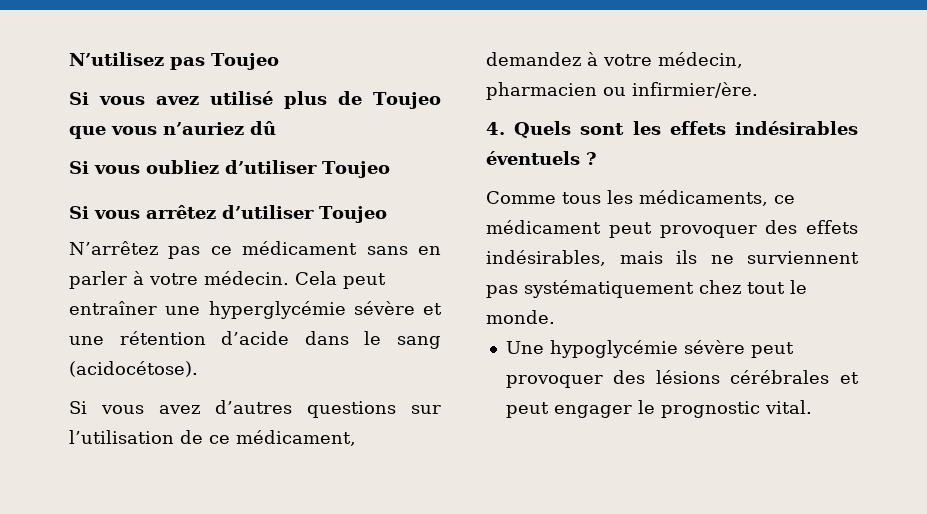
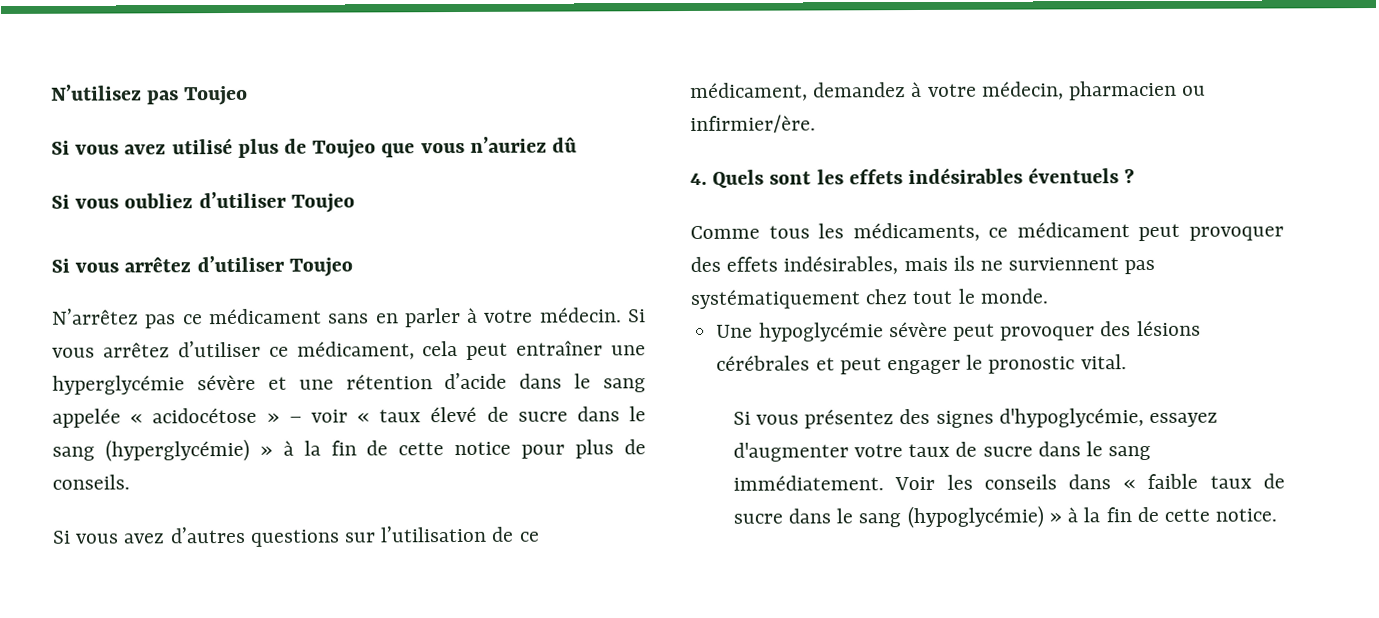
[295,271,337,285] Cela -> [628,309,646,323] [52,340,459,360] Si vous arrêtez d’utiliser ce médicament, cela
[69,361,198,377] (acidocétose). -> [52,406,646,428] [52,438,646,462] [52,474,130,490] appelée « acidocétose » – voir « taux élevé de sucre dans le sang (hyperglycémie) » à la fin de cette notice pour plus de conseils.
[660,401,760,418] prognostic -> [988,356,1076,374] pronostic
(812, 407) none -> [732,408,1219,429] [732,441,1152,462] [732,473,1285,491] [732,505,1278,529] // Si vous présentez des signes d'hypoglycémie, essayez d'augmenter votre taux de sucre dans le sang immédiatement. Voir les conseils dans « faible taux de sucre dans le sang (hypoglycémie) » à la fin de cette notice.

